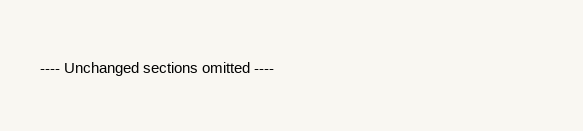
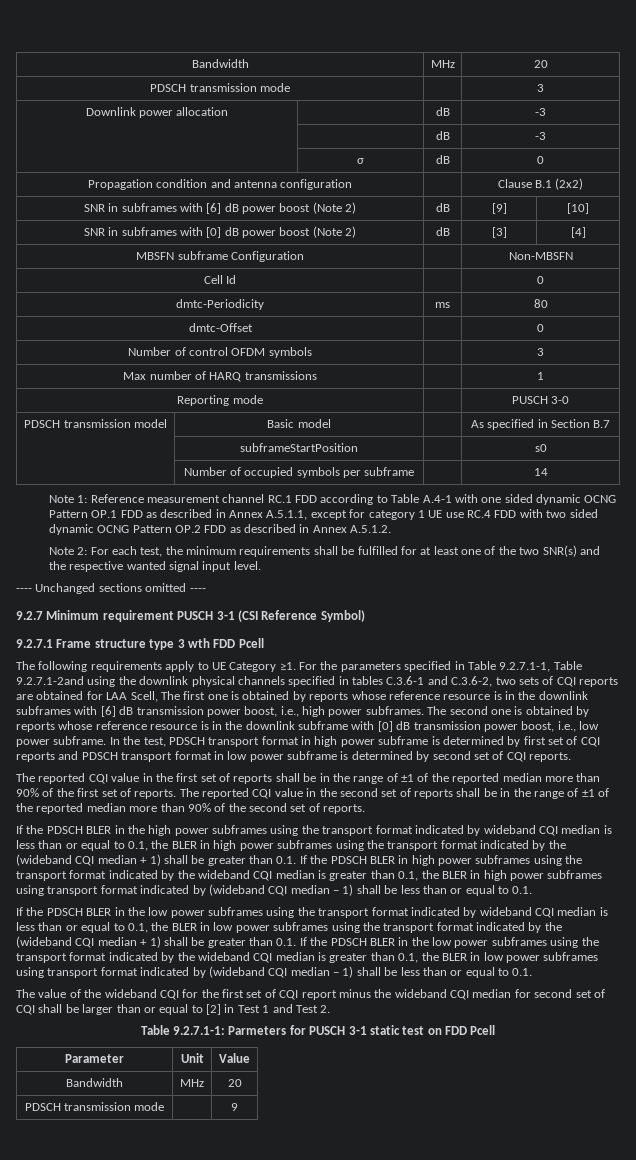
(40, 71) none -> [191,59,249,68] [430,60,455,68] [533,60,548,68] [150,83,290,92] [537,84,544,92] [85,107,229,118] [435,107,450,116] [535,108,546,116] [435,131,450,140] [535,132,546,140] [357,158,364,164] [435,155,450,164] [537,156,544,164] [87,179,353,190] [497,178,584,190] [83,202,357,214] [435,203,450,212] [491,203,507,214] [567,203,589,214] [83,226,357,238] [435,227,450,236] [491,227,507,238] [570,227,586,238] [136,251,304,262] [508,252,573,260] [203,275,237,284] [537,276,544,284] [176,299,264,310] [435,302,450,308] [533,299,548,308] [188,323,253,332] [537,324,544,332] [128,347,312,358] [537,348,544,356] [123,371,317,382] [537,372,544,380] [177,395,263,406] [511,396,570,404] [24,419,167,428] [267,419,331,428] [470,419,611,430] [239,443,358,452] [534,444,547,452] [183,467,415,478] [533,468,548,476] [48,494,617,505] [48,509,598,520] [48,524,392,535] [48,545,600,557] [48,561,261,572] Bandwidth | MHz | 20 // PDSCH transmission mode | | 3 // Downlink power allocation | | dB | -3 // | | dB | -3 // | σ | dB | 0 // Propagation condition and antenna configuration | | Clause B.1 (2x2) // SNR in subframes with [6] dB power boost (Note 2) | dB | [9] | [10] // SNR in subframes with [0] dB power boost (Note 2) | dB | [3] | [4] // MBSFN subframe Configuration | | Non-MBSFN // Cell Id | | 0 // dmtc-Periodicity | ms | 80 // dmtc-Offset | | 0 // Number of control OFDM symbols | | 3 // Max number of HARQ transmissions | | 1 // Reporting mode | | PUSCH 3-0 // PDSCH transmission model | Basic model | | As specified in Section B.7 // | subframeStartPosition | | s0 // | Number of occupied symbols per subframe | | 14 // Note 1: Reference measurement channel RC.1 FDD according to Table A.4-1 with one sided dynamic OCNG Pattern OP.1 FDD as described in Annex A.5.1.1, except for category 1 UE use RC.4 FDD with two sided dynamic OCNG Pattern OP.2 FDD as described in Annex A.5.1.2. // Note 2: For each test, the minimum requirements shall be fulfilled for at least one of the two SNR(s) and the respective wanted signal input level. //
(275, 71) none -> [16,610,365,622] [16,638,264,650] [16,661,582,672] [16,676,618,687] [16,691,588,702] [16,706,589,717] [16,721,599,732] [16,736,600,747] [16,751,571,762] [16,773,601,784] [16,788,609,799] [16,803,366,814] [16,825,612,836] [16,840,566,851] [16,854,583,866] [16,870,603,881] [16,884,533,896] [16,907,608,918] [16,922,562,933] [16,936,599,948] [16,952,599,963] [16,966,533,978] [16,989,605,1000] [16,1004,331,1015] [140,1025,496,1035] [65,1054,124,1063] [180,1053,204,1063] [219,1053,250,1063] [66,1078,123,1087] [180,1079,204,1087] [227,1079,242,1087] [24,1102,165,1111] [231,1103,238,1111] // 9.2.7 Minimum requirement PUSCH 3-1 (CSI Reference Symbol) // 9.2.7.1 Frame structure type 3 wth FDD Pcell // The following requirements apply to UE Category ≥1. For the parameters specified in Table 9.2.7.1-1, Table 9.2.7.1-2and using the downlink physical channels specified in tables C.3.6-1 and C.3.6-2, two sets of CQI reports are obtained for LAA Scell, The first one is obtained by reports whose reference resource is in the downlink subframes with [6] dB transmission power boost, i.e., high power subframes. The second one is obtained by reports whose reference resource is in the downlink subframe with [0] dB transmission power boost, i.e., low power subframe. In the test, PDSCH transport format in high power subframe is determined by first set of CQI reports and PDSCH transport format in low power subframe is determined by second set of CQI reports. // The reported CQI value in the first set of reports shall be in the range of ±1 of the reported median more than 90% of the first set of reports. The reported CQI value in the second set of reports shall be in the range of ±1 of the reported median more than 90% of the second set of reports. // If the PDSCH BLER in the high power subframes using the transport format indicated by wideband CQI median is less than or equal to 0.1, the BLER in high power subframes using the transport format indicated by the (wideband CQI median + 1) shall be greater than 0.1. If the PDSCH BLER in high power subframes using the transport format indicated by the wideband CQI median is greater than 0.1, the BLER in high power subframes using transport format indicated by (wideband CQI median – 1) shall be less than or equal to 0.1. // If the PDSCH BLER in the low power subframes using the transport format indicated by wideband CQI median is less than or equal to 0.1, the BLER in low power subframes using the transport format indicated by the (wideband CQI median + 1) shall be greater than 0.1. If the PDSCH BLER in the low power subframes using the transport format indicated by the wideband CQI median is greater than 0.1, the BLER in low power subframes using transport format indicated by (wideband CQI median – 1) shall be less than or equal to 0.1. // The value of the wideband CQI for the first set of CQI report minus the wideband CQI median for second set of CQI shall be larger than or equal to [2] in Test 1 and Test 2. // Table 9.2.7.1-1: Parmeters for PUSCH 3-1 static test on FDD Pcell // Parameter | Unit | Value // Bandwidth | MHz | 20 // PDSCH transmission mode | | 9

